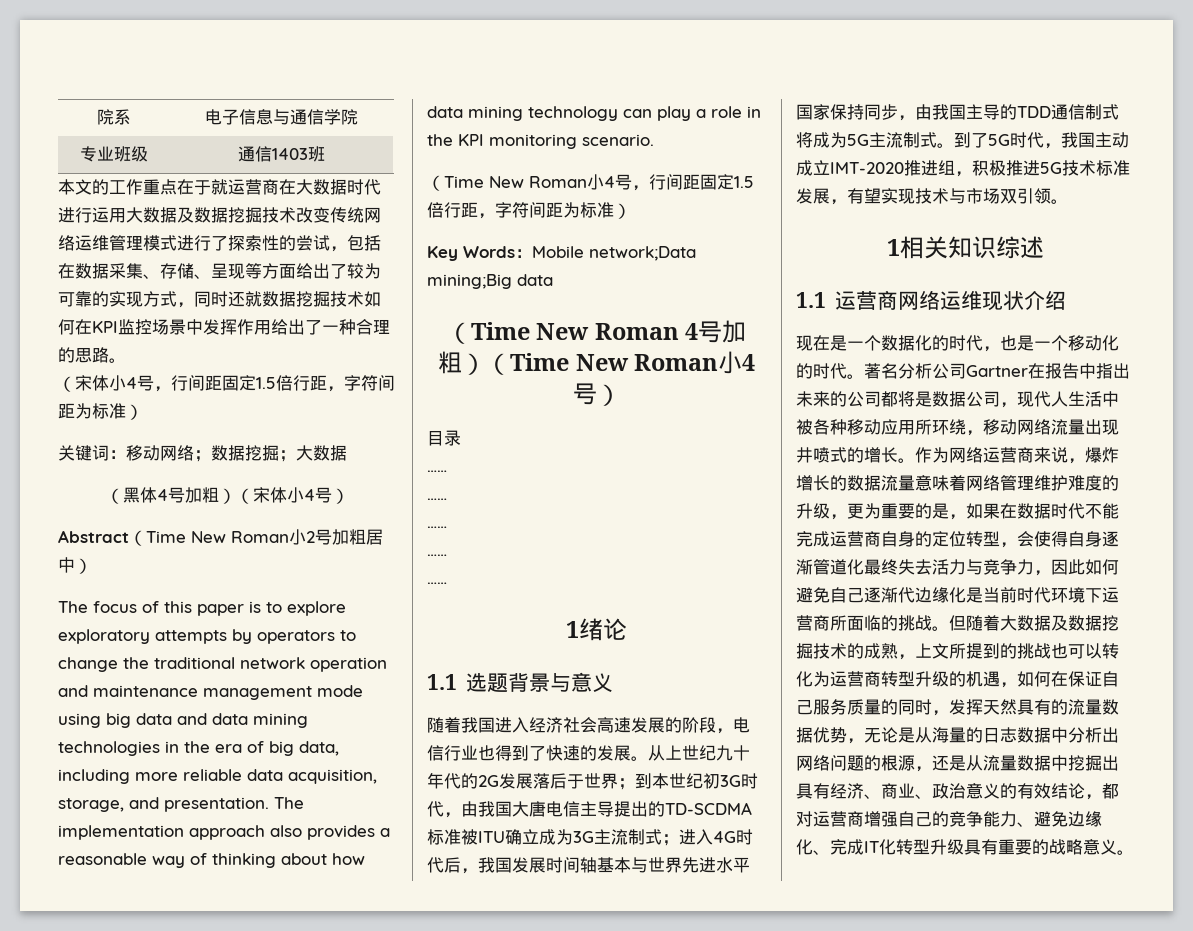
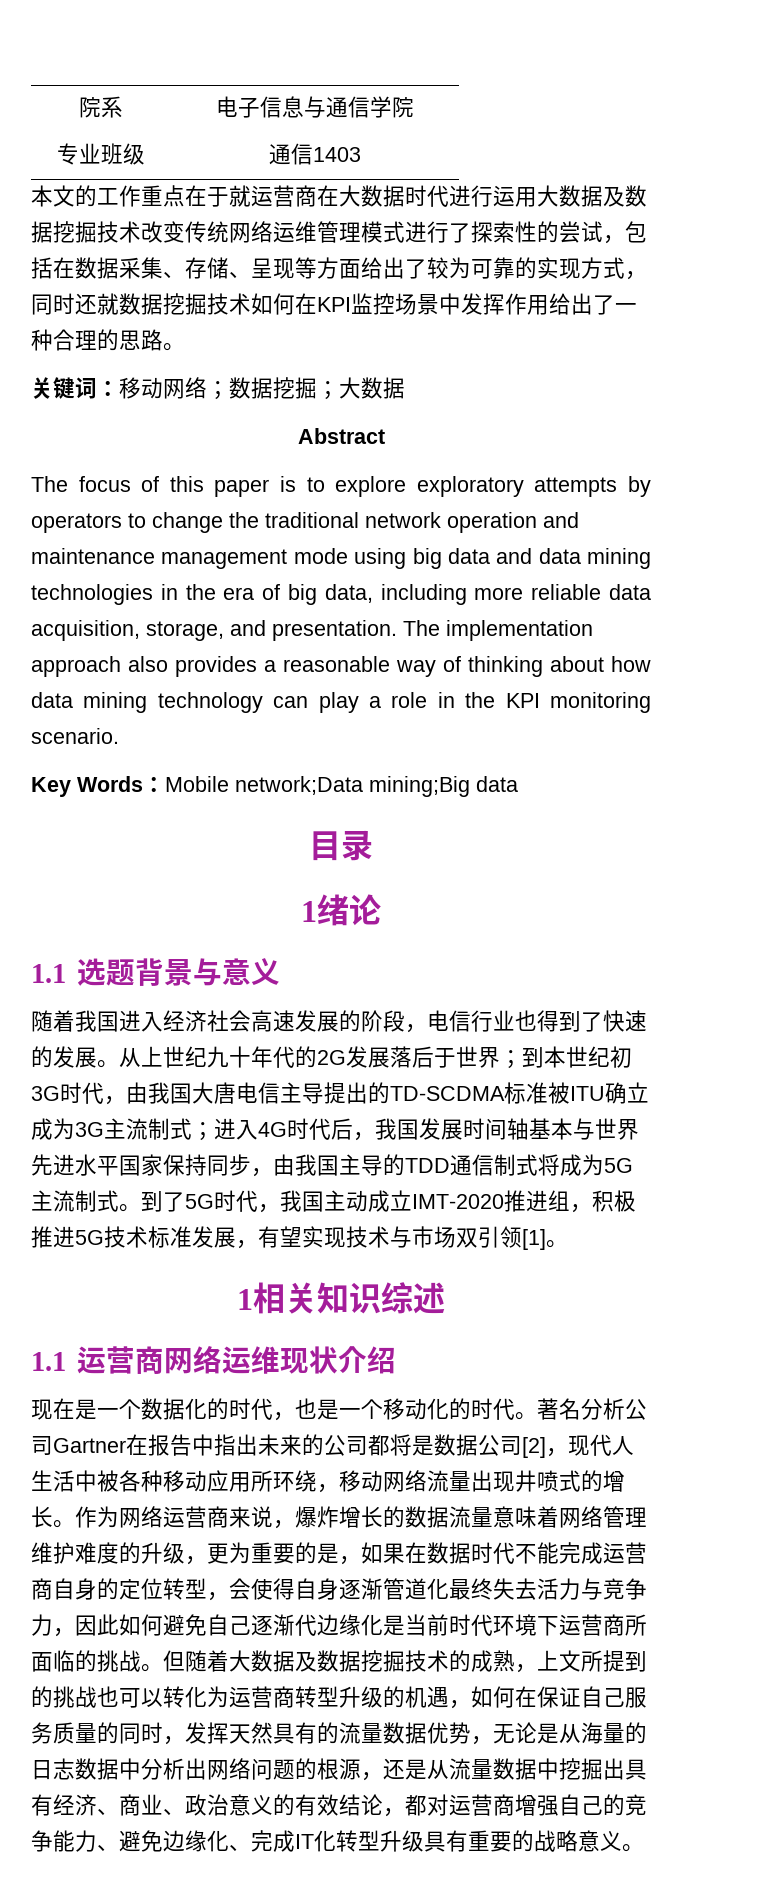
[307,146,325,162] 班 -> (361, 154) none
[58,375,395,392] [58,403,143,420] // （宋体小4号，行间距固定1.5倍行距，字符间距为标准） -> (185, 347) none
[106,487,349,504] [58,529,383,546] [58,557,92,574] （黑体4号加粗）（宋体小4号） // Abstract（Time New Roman小2号加粗居中） -> [297,428,385,444] Abstract
[427,174,754,191] [427,202,631,219] // （Time New Roman小4号，行间距固定1.5倍行距，字符间距为标准） -> (119, 736) none
[446,320,747,344] [438,351,755,375] [572,383,621,406] [427,430,461,446] [427,470,447,472] [427,498,447,500] [427,526,447,528] [427,554,447,556] [427,582,447,584] （Time New Roman 4号加粗）（Time New Roman小4号） // 目录 // …… // …… // …… // …… // …… -> [309,830,373,861] 目录
(1051, 196) none -> [522,1229,546,1250] [1]
(1000, 399) none -> [522,1437,546,1458] [2]

